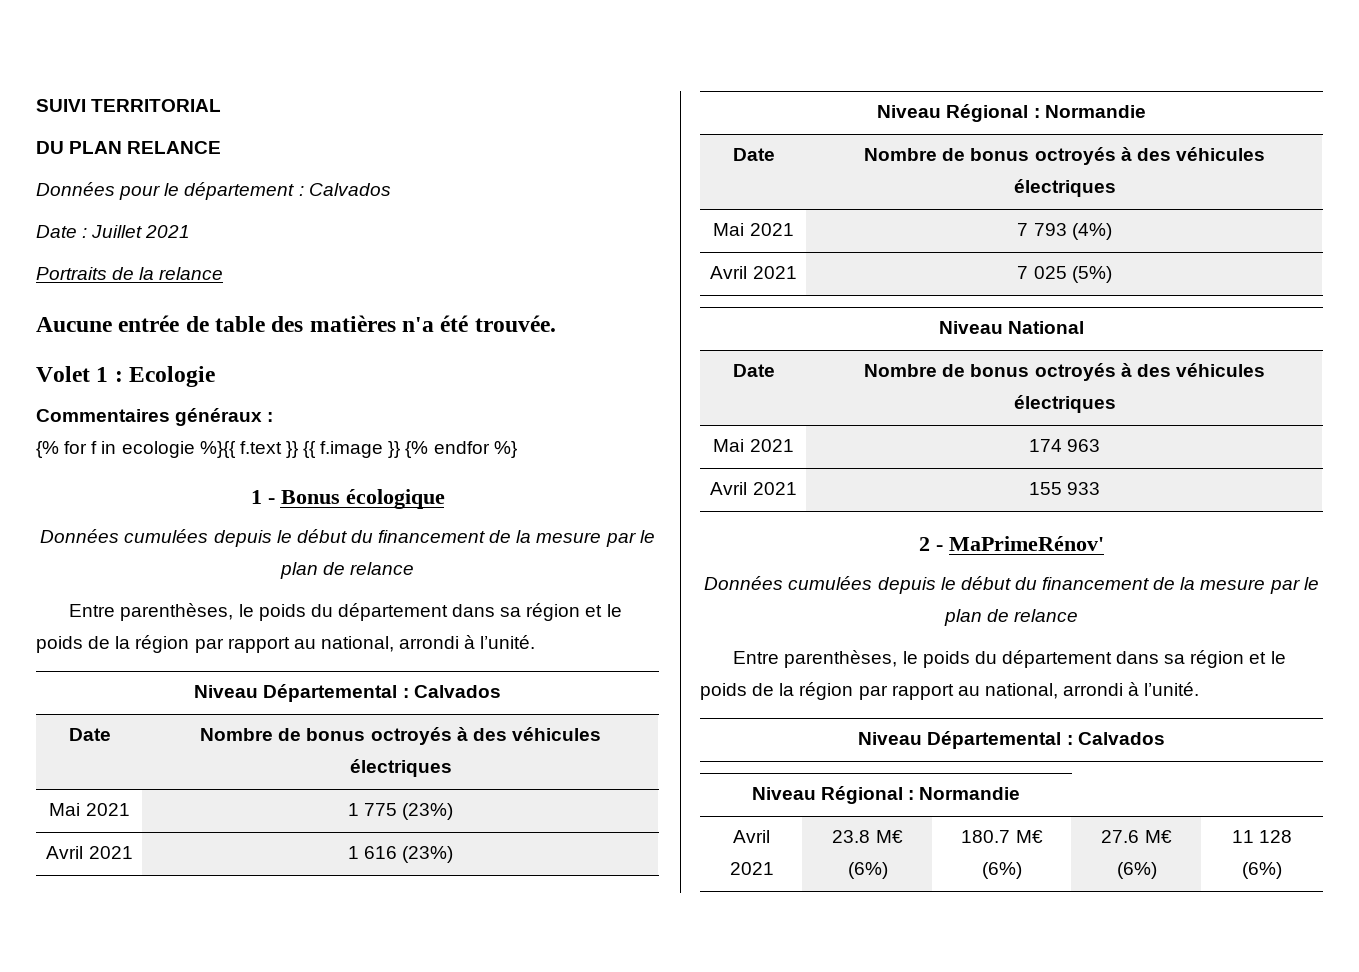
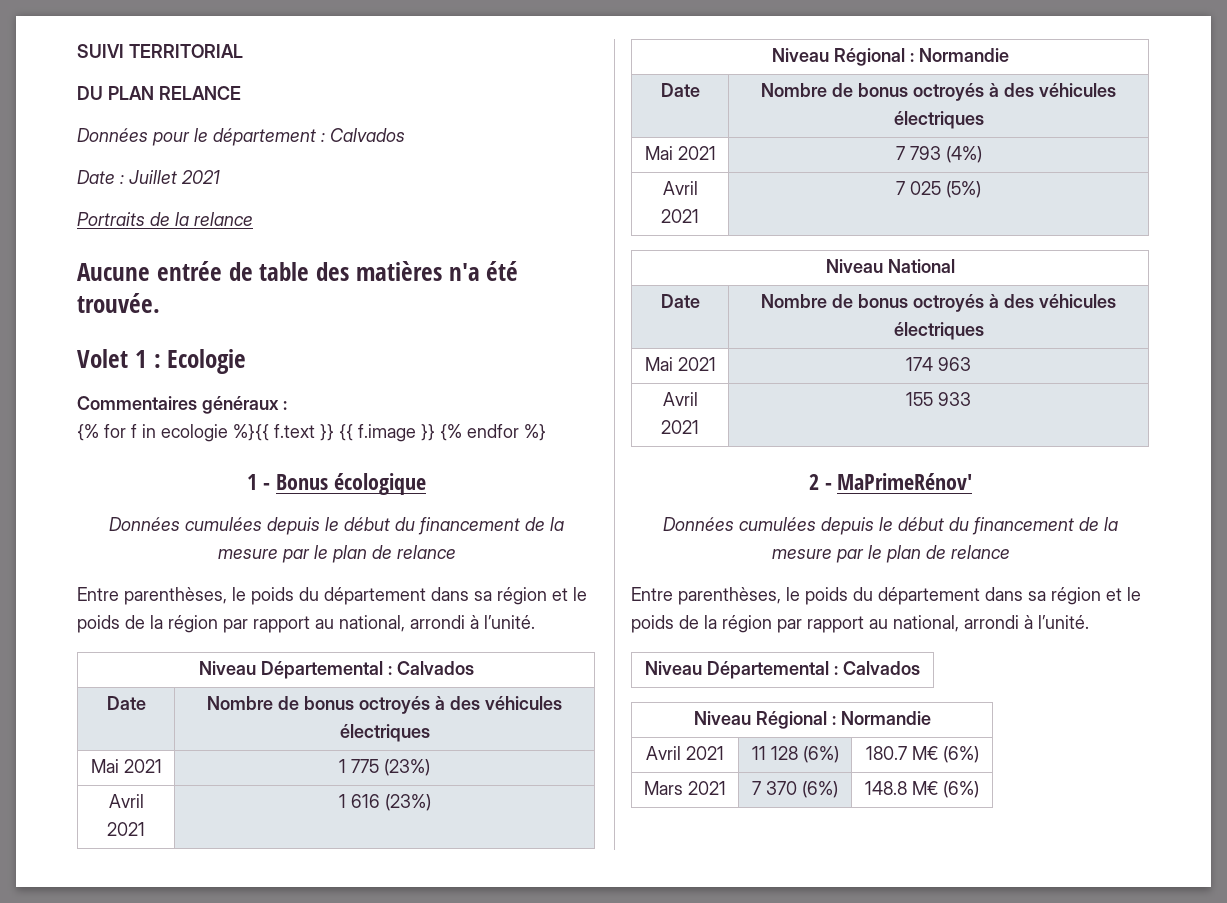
[832,830,903,843] 23.8 M€ -> [751,746,798,760] 11 128
[1101,830,1172,843] [1116,862,1157,879] [1231,830,1293,843] [1242,862,1282,879] | 27.6 M€ (6%) | 11 128 (6%) -> [644,781,726,795] [752,781,838,798] [865,781,979,798] // Mars 2021 | 7 370 (6%) | 148.8 M€ (6%)

